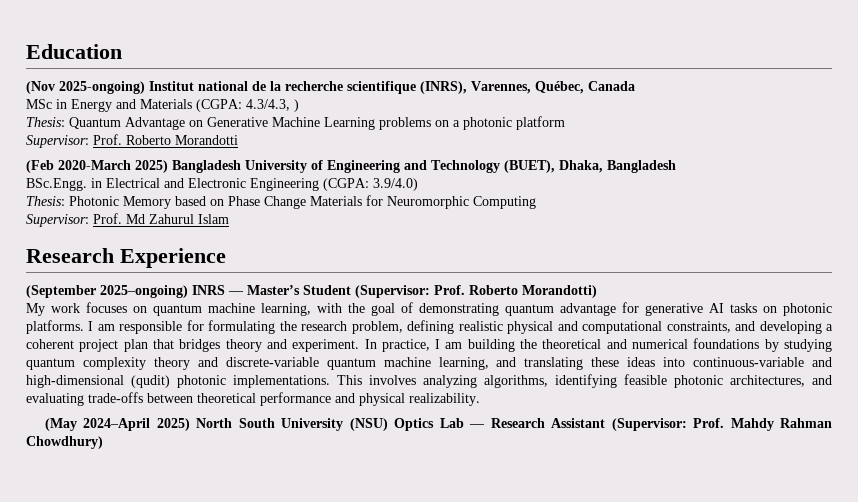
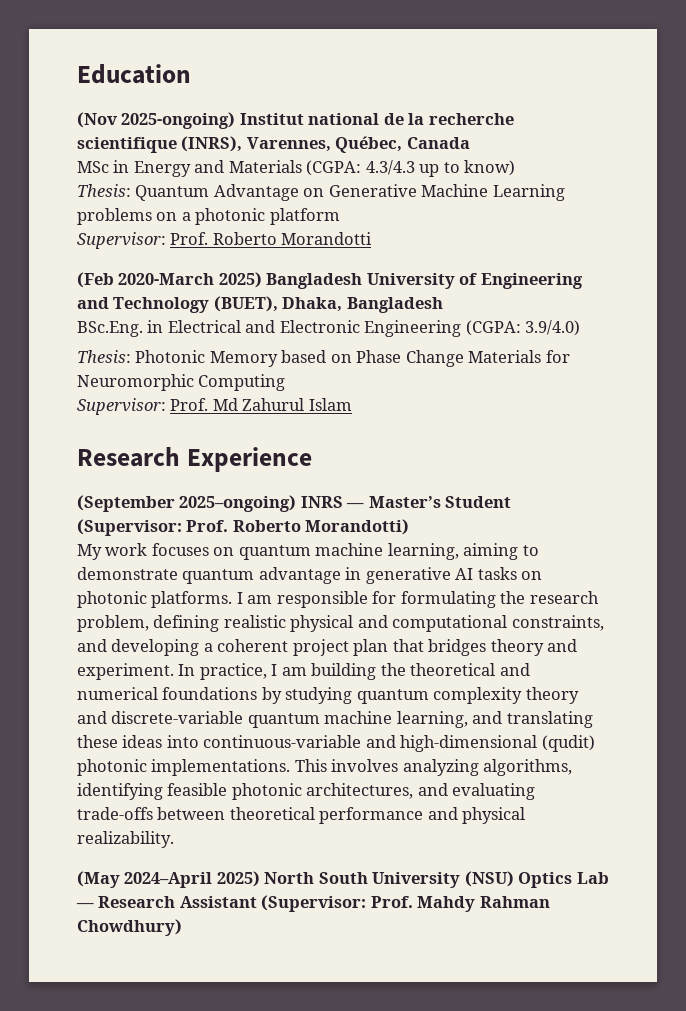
[246,99,299,112] 4.3/4.3, ) -> [365,160,516,177] 4.3/4.3 up to know)
[26,178,87,191] BSc.Engg. -> [77,321,143,337] BSc.Eng.
[317,302,499,316] with the goal of demonstrating -> [463,543,539,560] [77,567,178,580] aiming to demonstrate
[622,302,639,313] for -> [345,567,362,580] in

